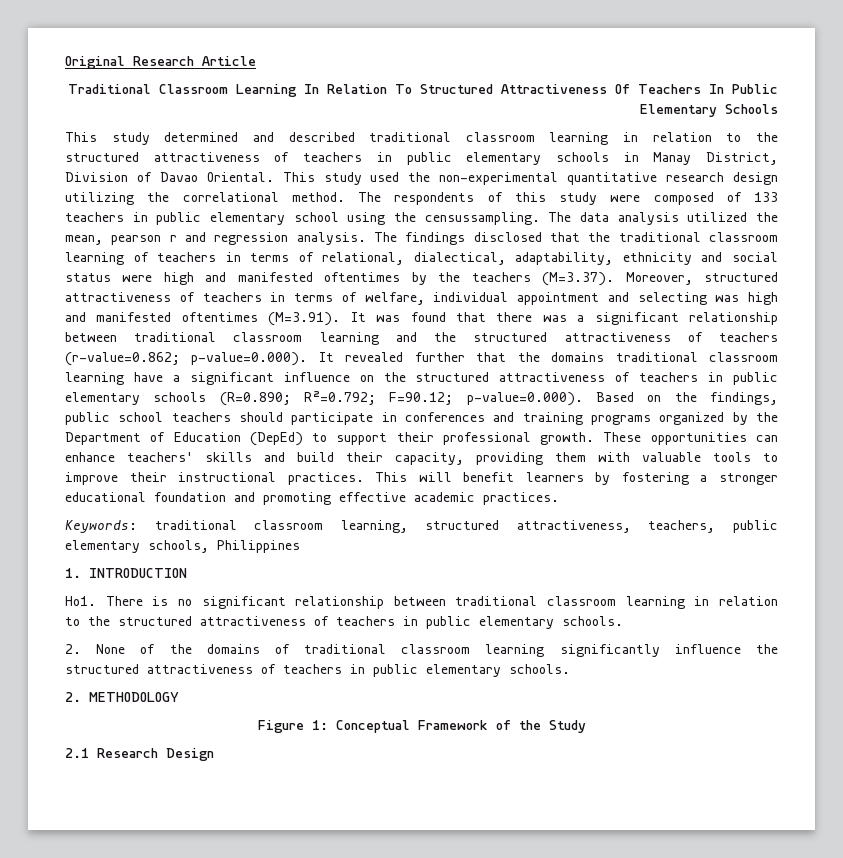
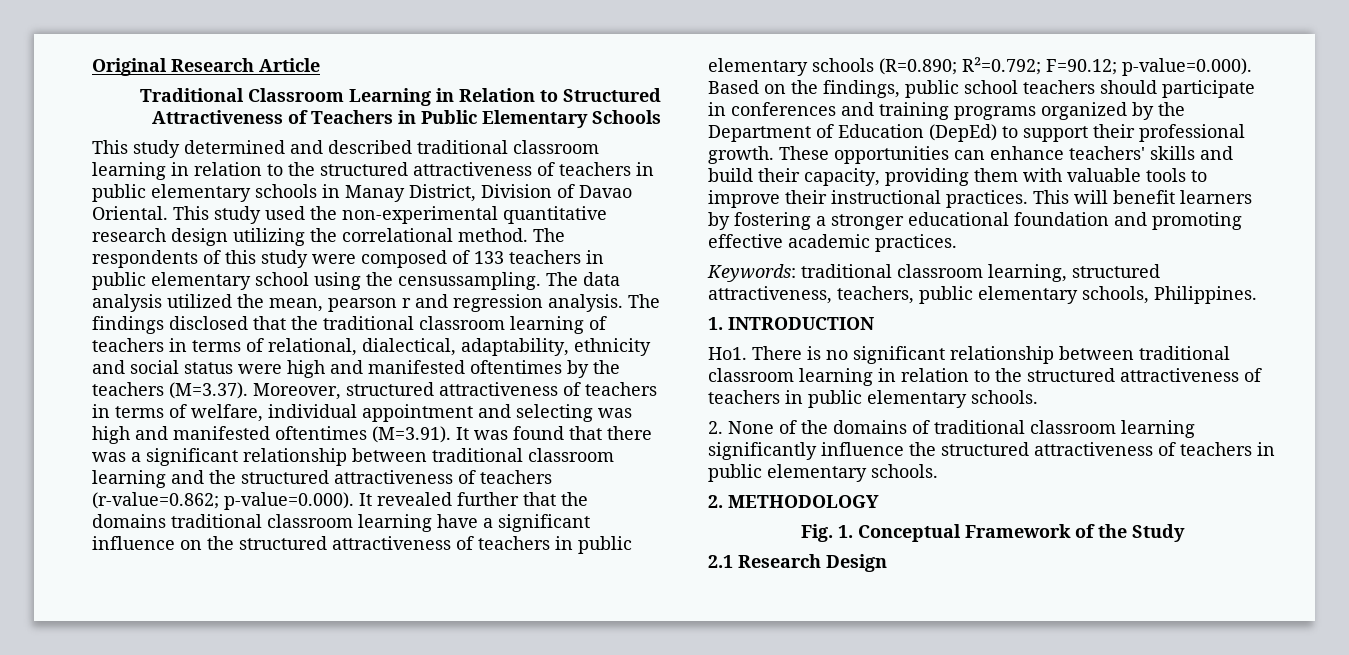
[304,84,724,94] In Relation To Structured Attractiveness Of Teachers In -> [436,88,661,102] [152,110,416,124] in Relation to Structured Attractiveness of Teachers in
[217,540,300,553] Philippines -> [1154,286,1257,304] Philippines.
[257,720,328,733] Figure 1: -> [801,524,853,542] Fig. 1.

